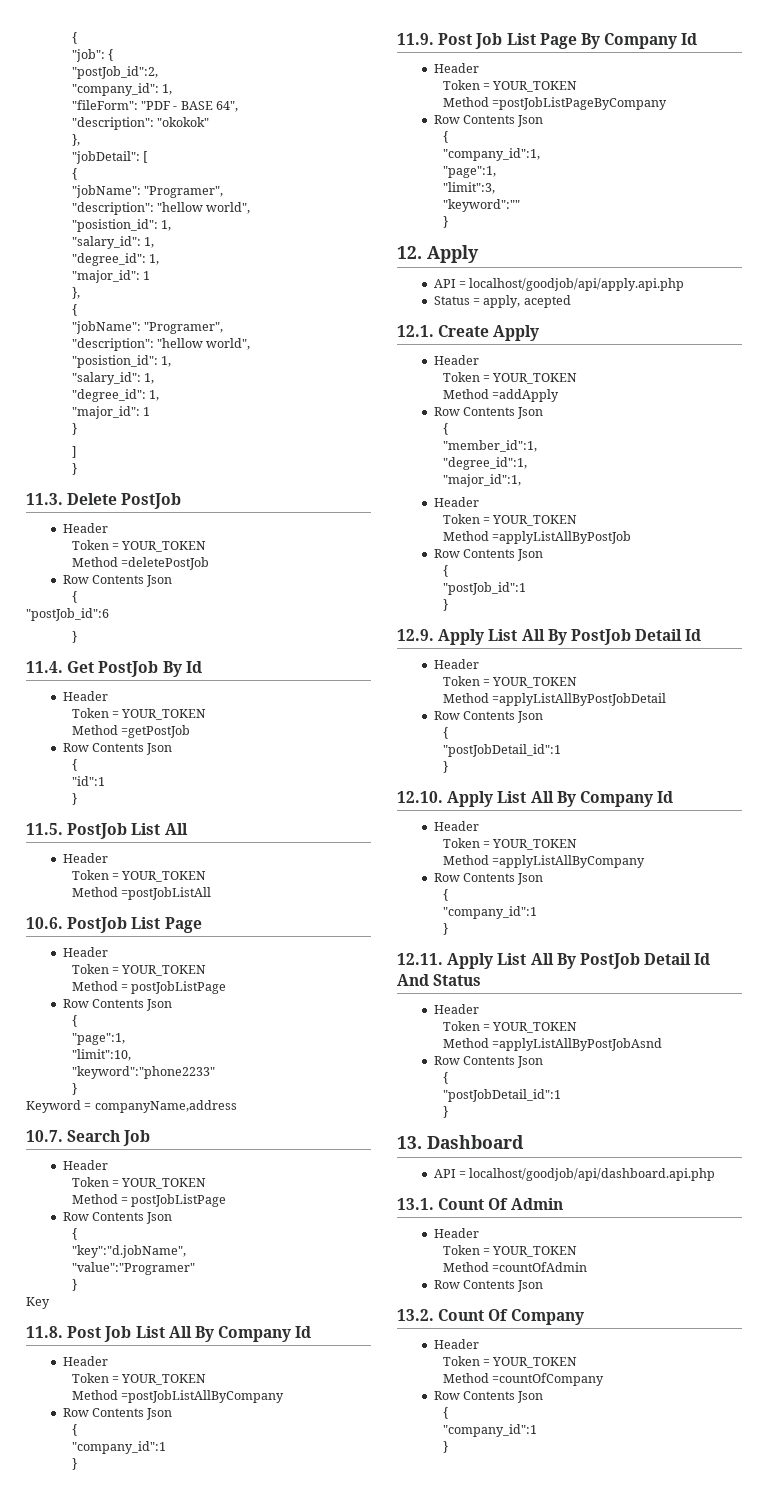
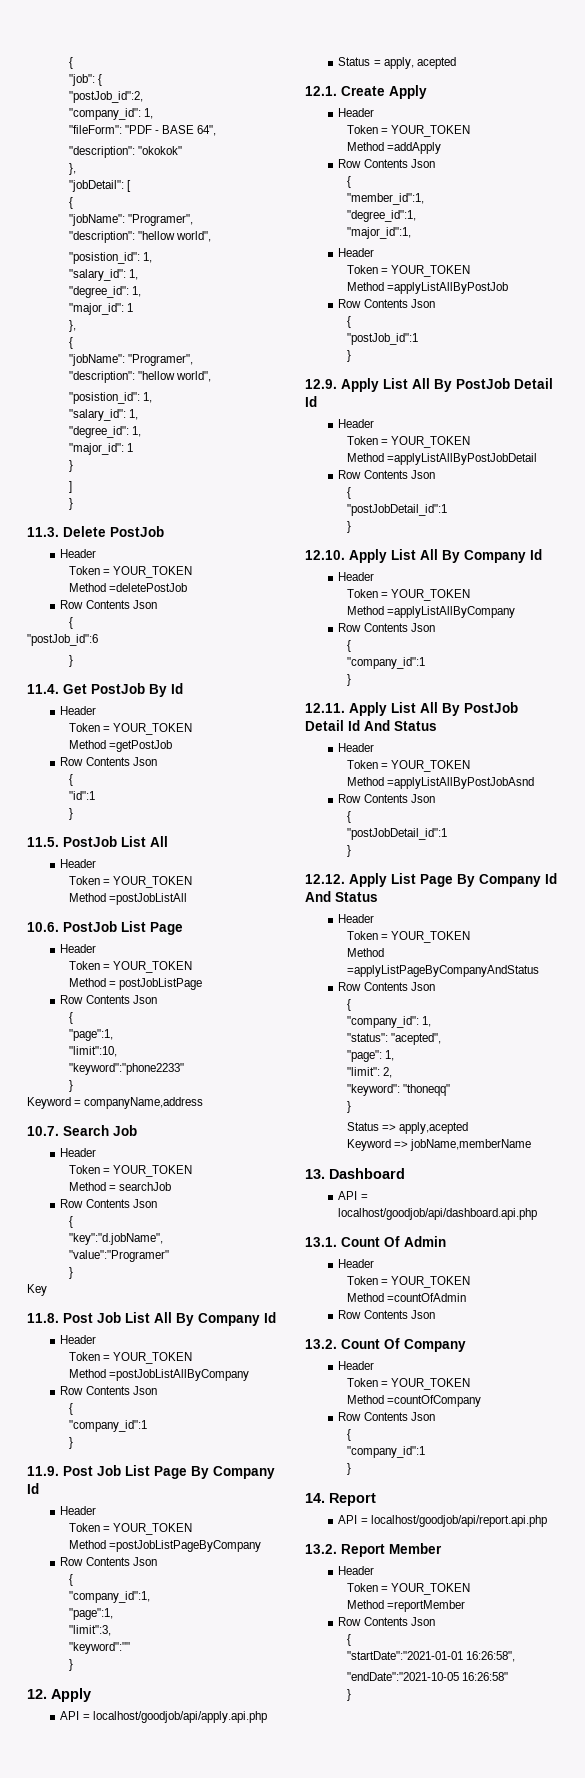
[131,1194,227,1207] postJobListPage -> [118,1182,171,1191] searchJob
(448, 1112) none -> [305,873,557,887] [305,891,378,902] [338,914,375,923] [346,931,470,943] [346,948,384,957] [346,965,539,977] [338,982,435,991] [346,999,351,1011] [346,1016,431,1028] [346,1033,441,1045] [346,1050,394,1062] [346,1067,392,1078] [346,1084,450,1096] [346,1101,351,1113] [346,1122,468,1134] [346,1139,531,1151] // 12.12. Apply List Page By Company Id And Status // Header // Token = YOUR_TOKEN // Method =applyListPageByCompanyAndStatus // Row Contents Json // { // "company_id": 1, // "status": "acepted", // "page": 1, // "limit": 2, // "keyword": "thoneqq" // } // Status => apply,acepted // Keyword => jobName,memberName
(448, 1447) none -> [305,1493,376,1506] [338,1515,547,1527] [305,1543,442,1557] [338,1566,375,1575] [346,1583,470,1595] [346,1600,465,1612] [338,1617,435,1626] [346,1634,351,1646] [346,1651,515,1662] [346,1672,508,1681] [346,1689,351,1701] // 14. Report // API = localhost/goodjob/api/report.api.php // 13.2. Report Member // Header // Token = YOUR_TOKEN // Method =reportMember // Row Contents Json // { // "startDate":"2021-01-01 16:26:58", // "endDate":"2021-10-05 16:26:58" // }

